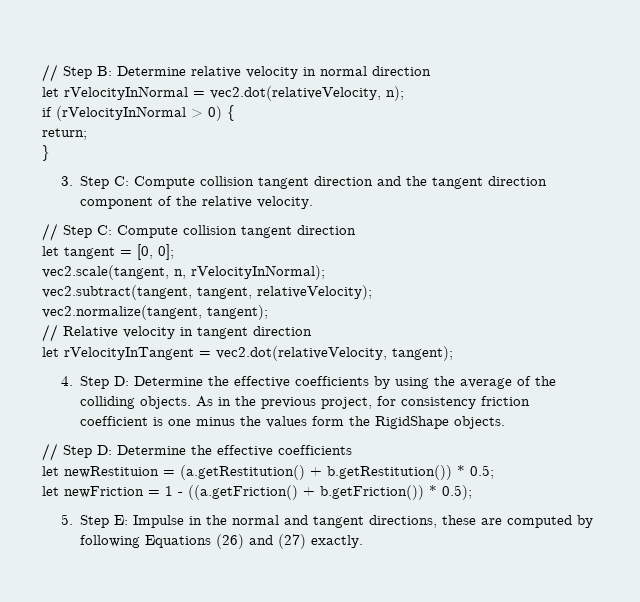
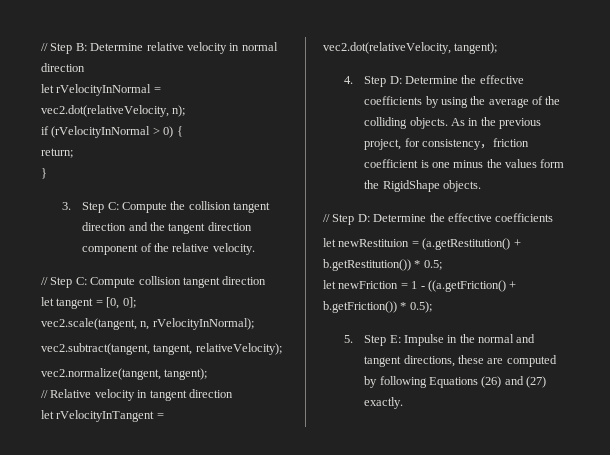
(196, 182) none -> [170,201,186,210] the
(477, 403) none -> [479,144,493,149] ，

